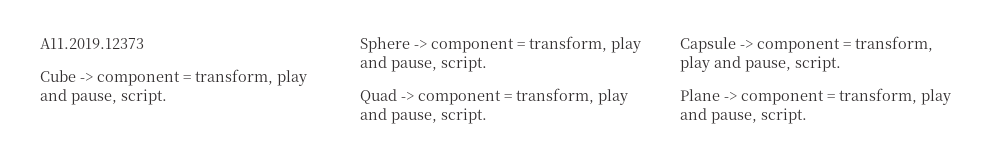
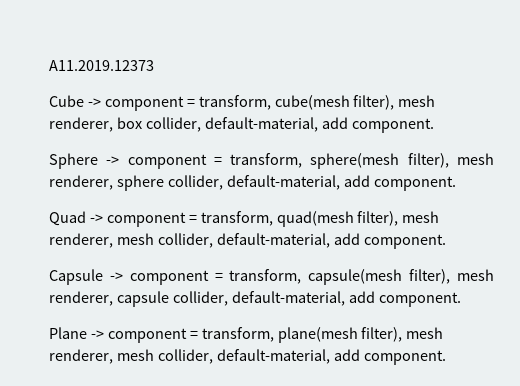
[277,70,307,86] [40,89,167,105] play and pause, script. -> [274,95,436,110] [49,117,434,133] cube(mesh filter), mesh renderer, box collider, default-material, add component.
[611,37,641,53] [360,56,487,72] play and pause, script. -> [310,153,494,169] [49,175,456,191] sphere(mesh filter), mesh renderer, sphere collider, default-material, add component.
[598,89,628,105] [360,108,487,124] play and pause, script. -> [276,211,440,227] [49,233,446,249] quad(mesh filter), mesh renderer, mesh collider, default-material, add component.
[680,56,841,72] play and pause, script. -> [308,269,494,285] [49,291,461,307] capsule(mesh filter), mesh renderer, capsule collider, default-material, add component.
[921,89,951,105] [680,108,807,124] play and pause, script. -> [277,327,444,343] [49,349,446,365] plane(mesh filter), mesh renderer, mesh collider, default-material, add component.

